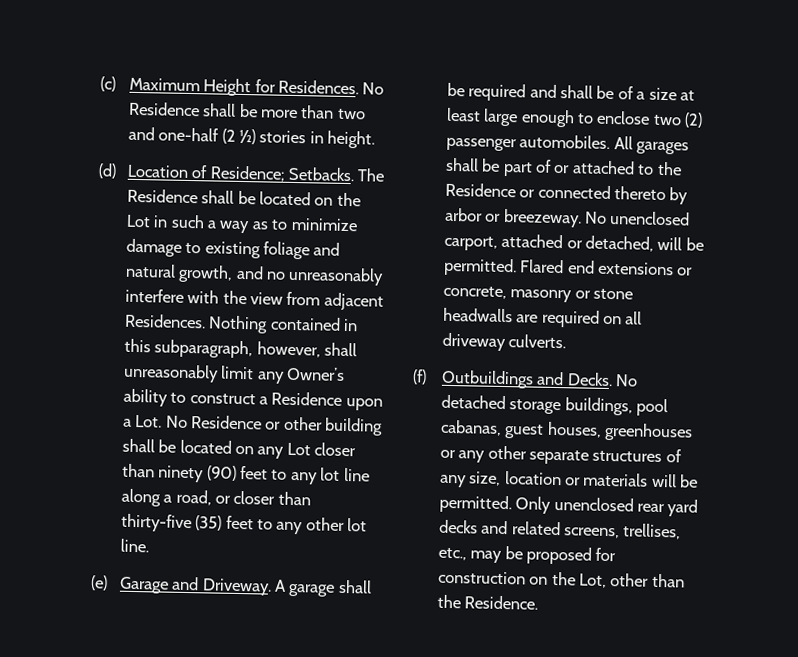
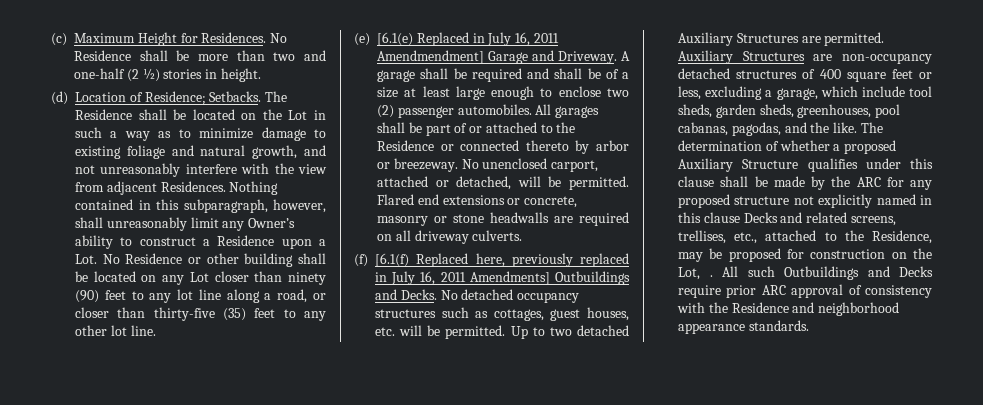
[265,271,286,280] no -> [75,165,95,174] not
(108, 583) none -> [377,32,559,46] [377,50,484,64] [6.1(e) Replaced in July 16, 2011 Amendmendment]
(427, 377) none -> [375,253,629,267] [375,271,550,285] [6.1(f) Replaced here, previously replaced in July 16, 2011 Amendments]
[509,397,668,417] [439,419,693,442] [439,445,682,465] [438,471,699,488] [438,494,699,517] [438,519,478,534] storage buildings, pool cabanas, guest houses, greenhouses or any other separate structures of any size, location or materials will be permitted. Only unenclosed rear yard decks -> [517,292,580,303] [375,307,629,321] [375,325,629,339] [678,32,885,46] [678,50,932,64] [678,68,932,82] [678,86,932,100] [678,104,901,118] [678,122,883,136] [678,140,897,154] [678,158,933,172] [678,176,932,190] [678,194,932,208] [678,212,778,223] occupancy structures such as cottages, guest houses, etc. will be permitted. Up to two detached Auxiliary Structures are permitted. Auxiliary Structures are non-occupancy detached structures of 400 square feet or less, excluding a garage, which include tool sheds, garden sheds, greenhouses, pool cabanas, pagodas, and the like. The determination of whether a proposed Auxiliary Structure qualifies under this clause shall be made by the ARC for any proposed structure not explicitly named in this clause Decks
(467, 554) none -> [765,230,932,244] attached to the Residence,
[610,573,685,588] [436,594,539,610] other than the Residence. -> [709,266,933,280] [678,284,932,298] [677,302,900,316] [678,320,809,334] . All such Outbuildings and Decks require prior ARC approval of consistency with the Residence and neighborhood appearance standards.

